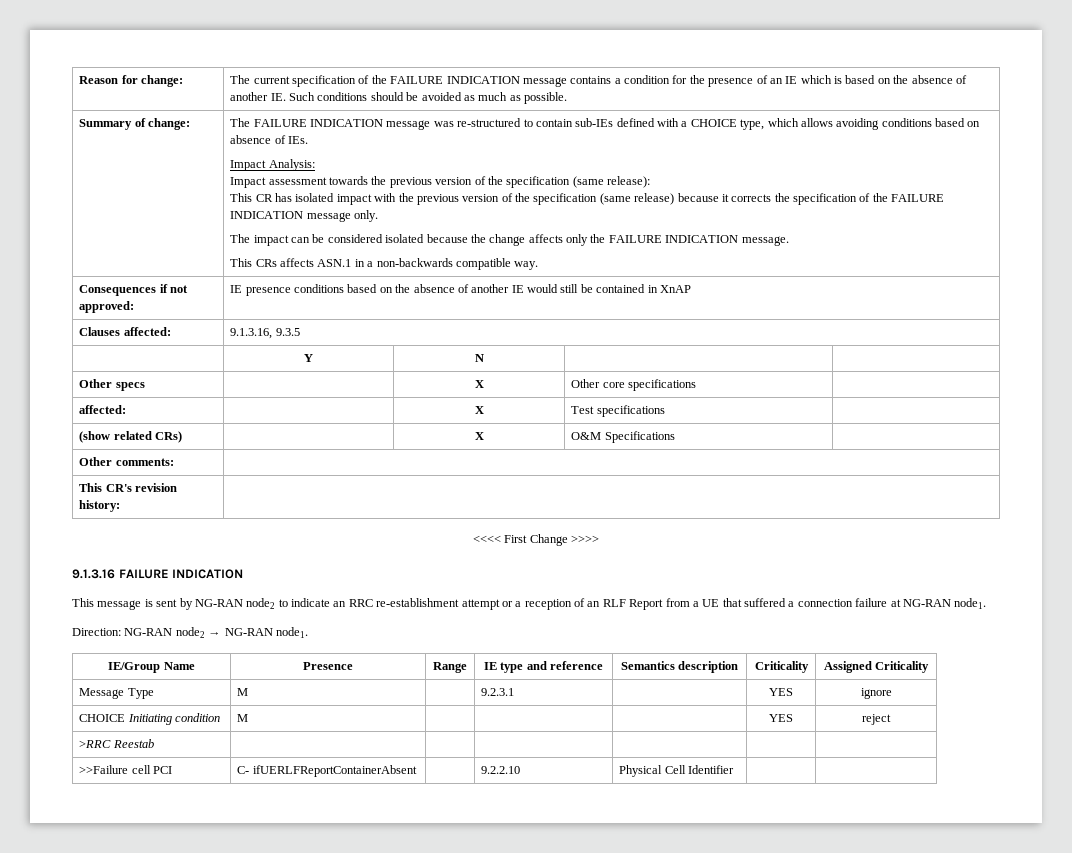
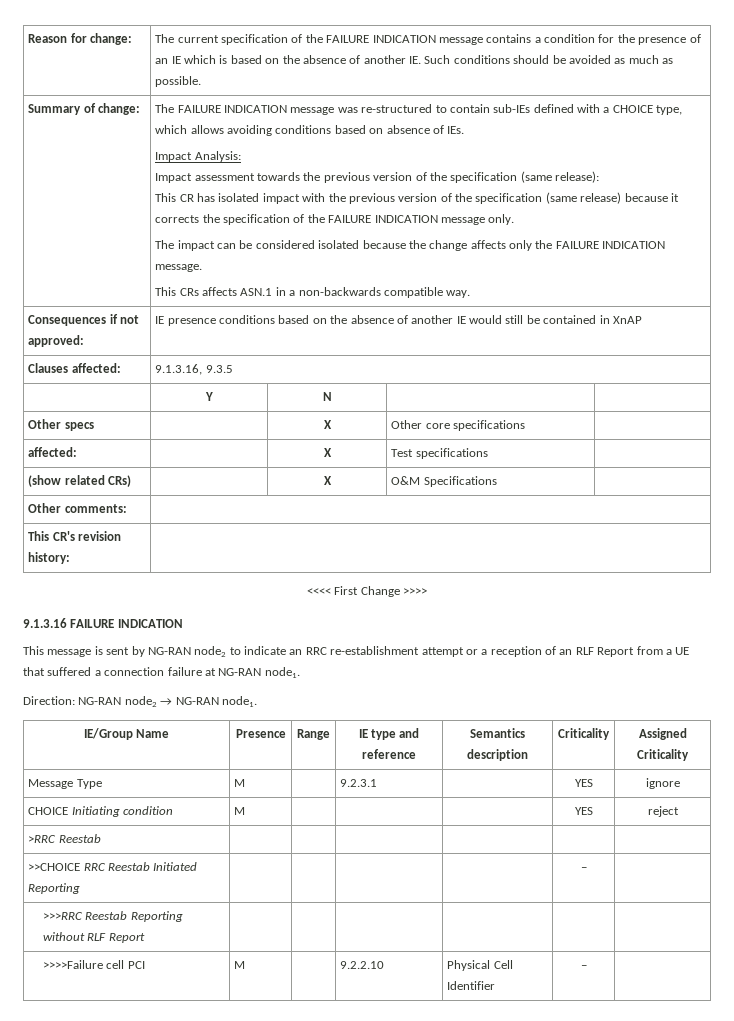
[79,765,129,774] >>Failure -> [28,862,198,871] [28,883,81,894] [580,867,587,871] [43,911,183,922] [43,932,145,943] [43,960,104,969] >>CHOICE RRC Reestab Initiated Reporting | | | | | – | // >>>RRC Reestab Reporting without RLF Report | | | | | | // >>>>Failure
[237,765,417,777] C- ifUERLFReportContainerAbsent -> [234,961,246,969] M
(735, 769) none -> [580,965,587,969] –

